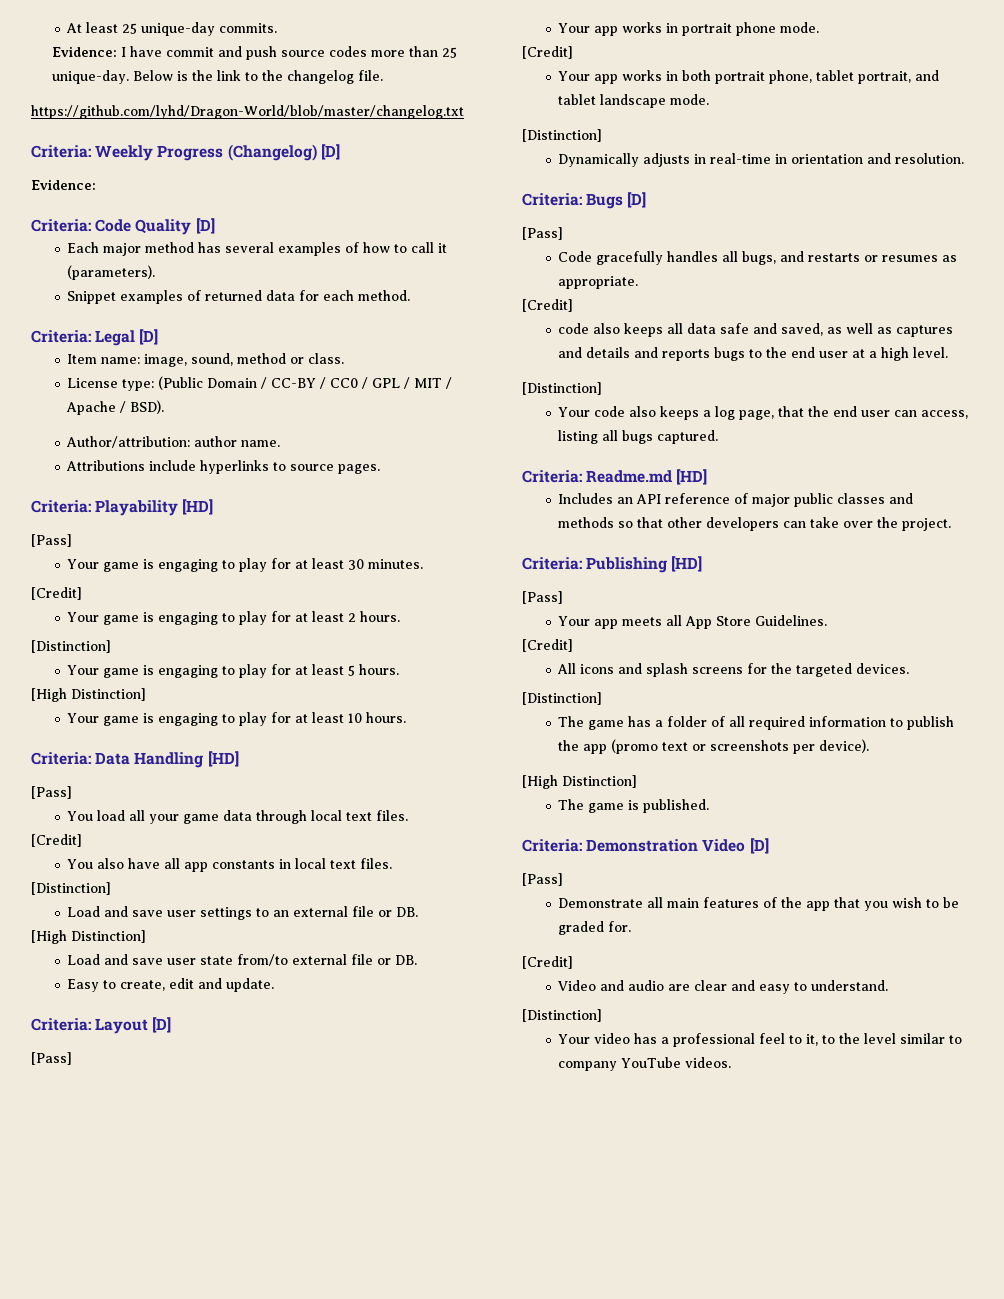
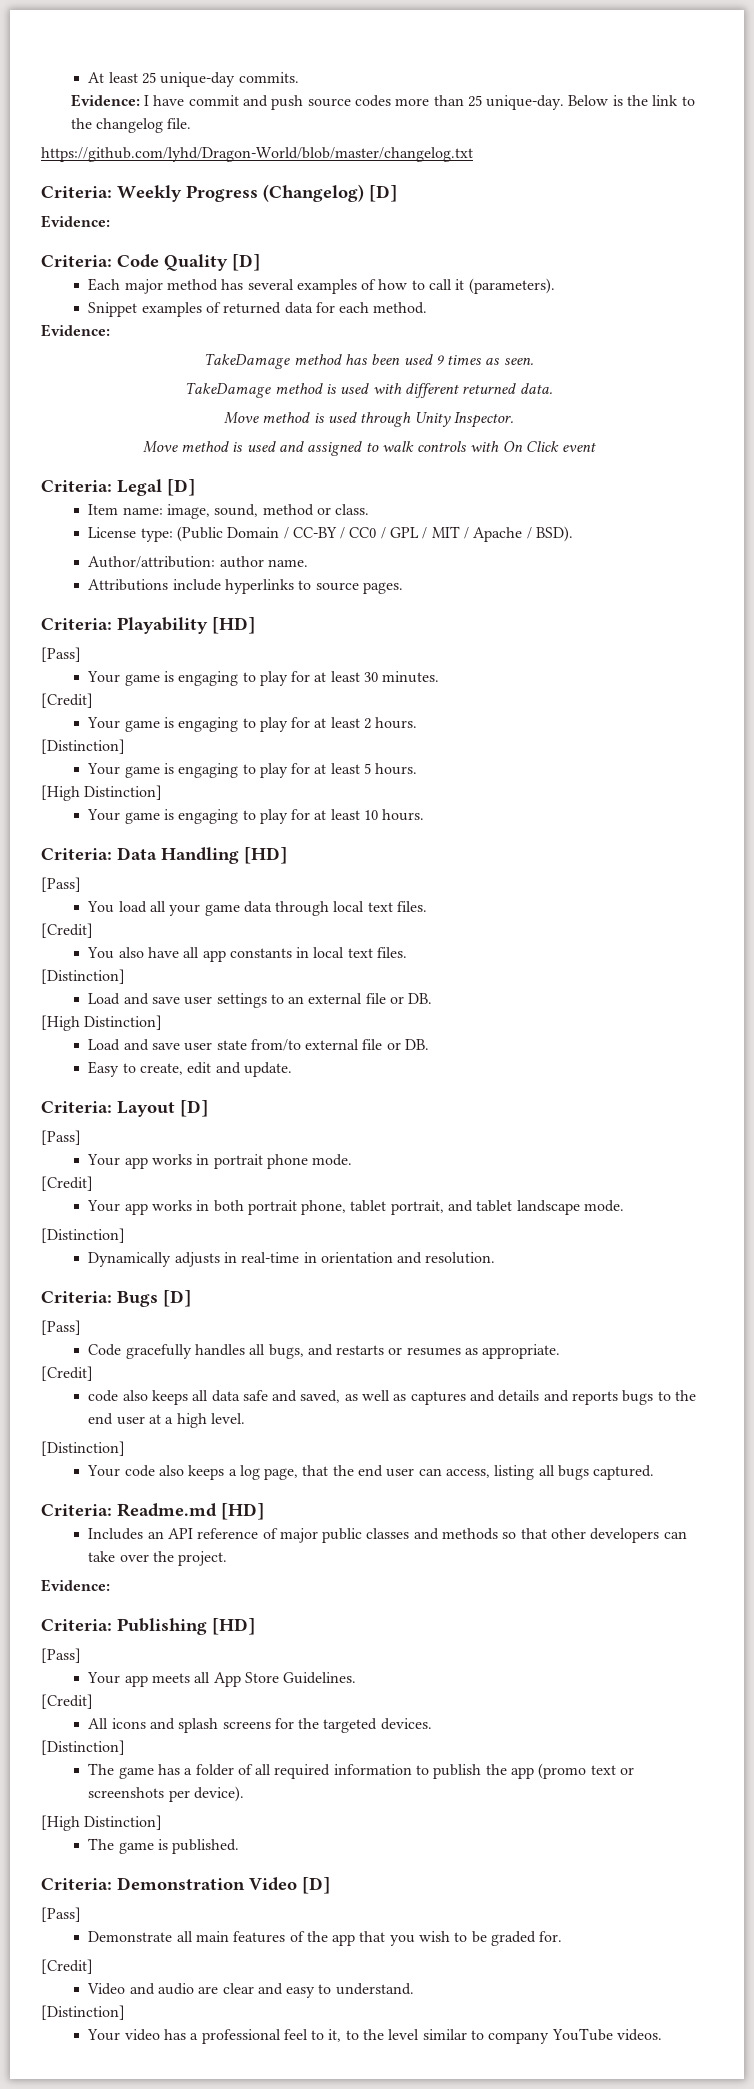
(411, 295) none -> [41,324,110,337] [204,353,534,369] [185,382,553,398] [224,412,514,428] [142,441,597,456] // Evidence: // TakeDamage method has been used 9 times as seen. // TakeDamage method is used with different returned data. // Move method is used through Unity Inspector. // Move method is used and assigned to walk controls with On Click event
(952, 524) none -> [41,1579,110,1592] // Evidence:

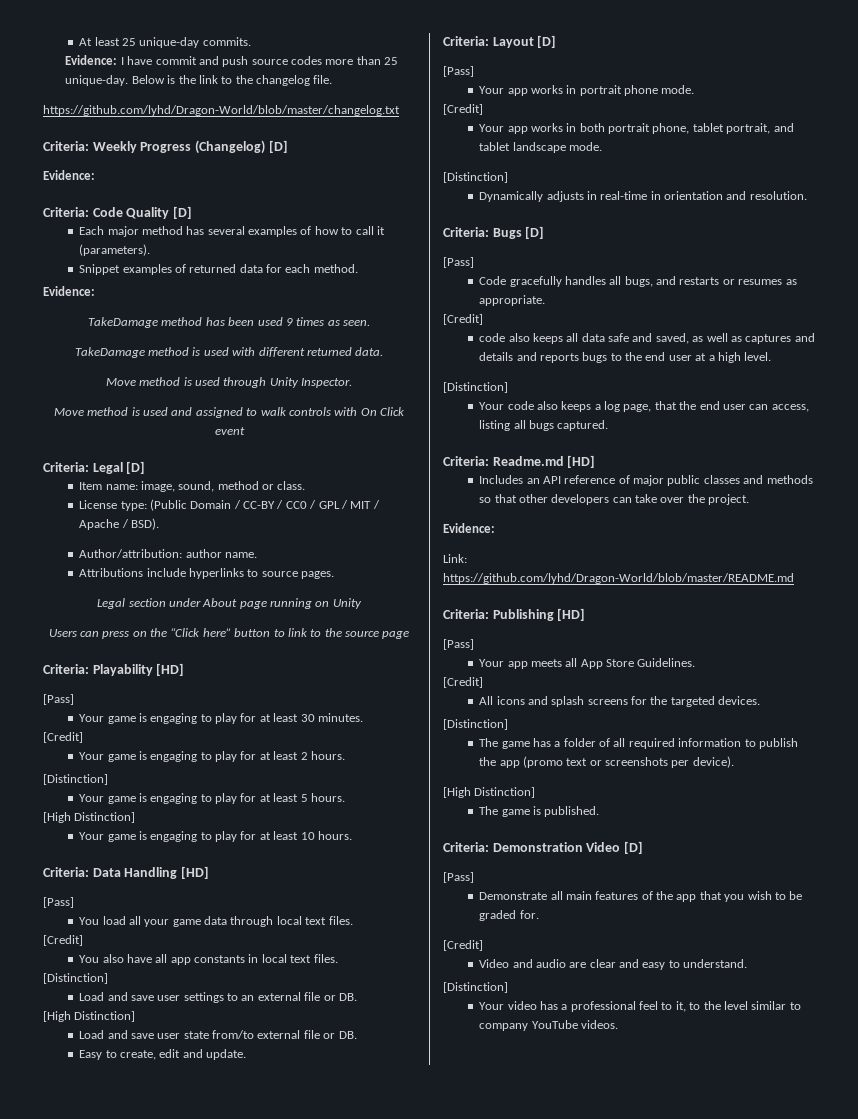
(403, 588) none -> [97,598,362,609] [48,628,410,639] // Legal section under About page running on Unity // Users can press on the “Click here” button to link to the source page
(110, 1585) none -> [443,554,467,563] [443,573,794,584] // Link: https://github.com/lyhd/Dragon-World/blob/master/README.md

